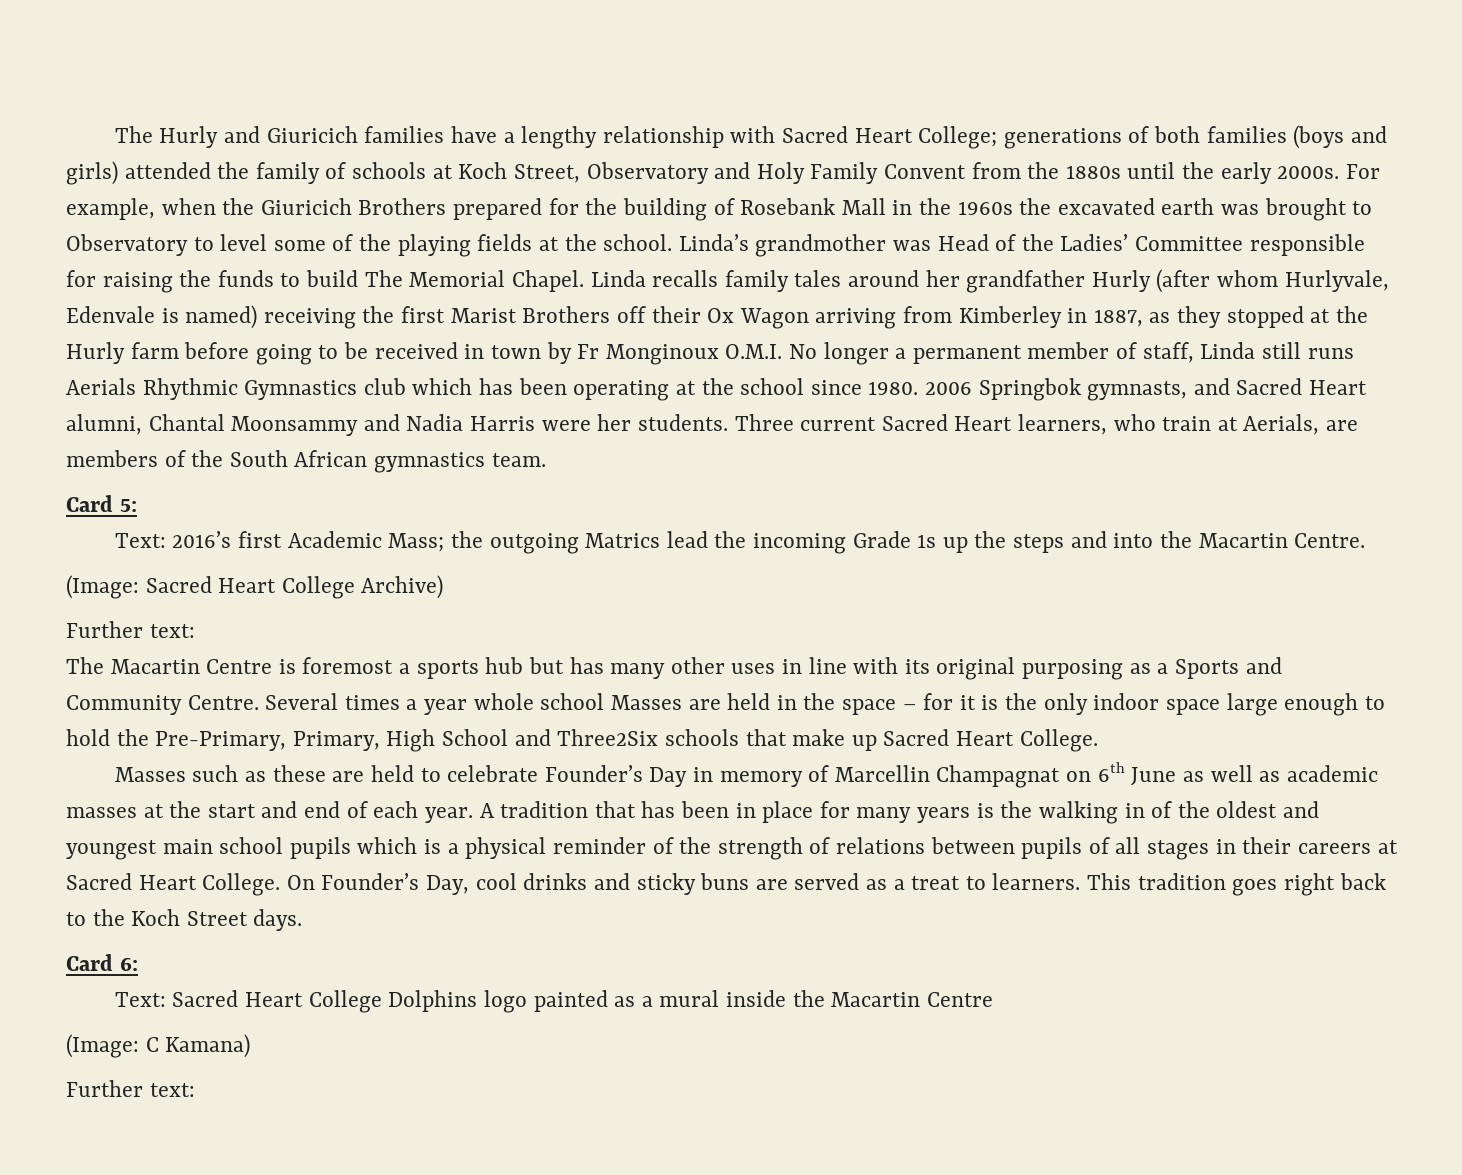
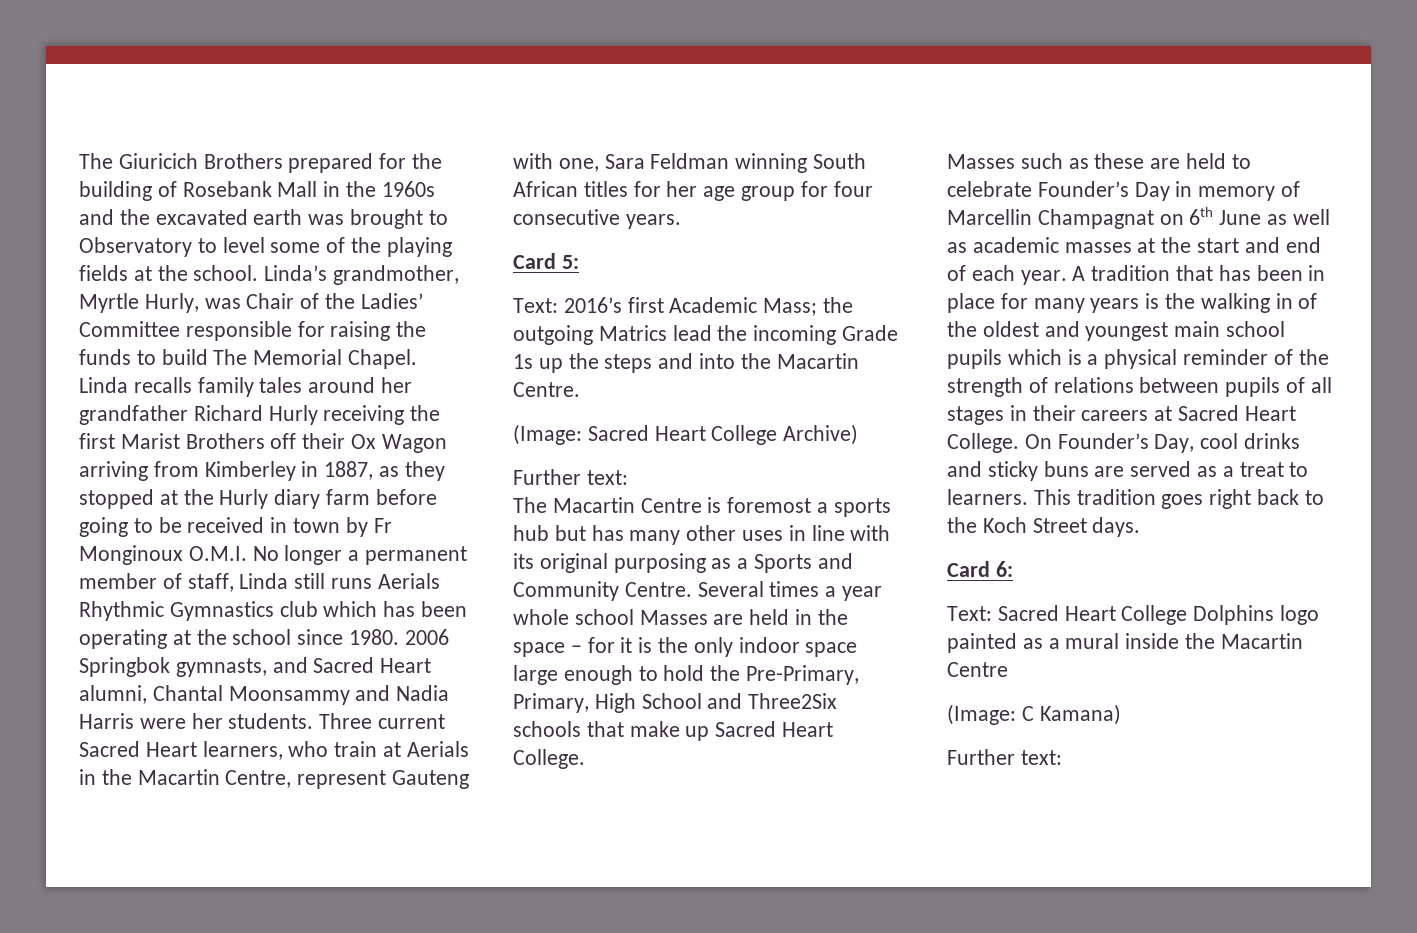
[114,125,1387,149] [66,161,1380,185] [66,198,255,220] The Hurly and Giuricich families have a lengthy relationship with Sacred Heart College; generations of both families (boys and girls) attended the family of schools at Koch Street, Observatory and Holy Family Convent from the 1880s until the early 2000s. For example, when the -> [79,153,113,169] The
(1013, 208) none -> [79,209,114,225] and
[755,234,989,257] grandmother was Head -> [333,265,460,285] [79,293,295,313] grandmother, Myrtle Hurly, was Chair
[1091,269,1389,293] [66,305,258,329] Hurly (after whom Hurlyvale, Edenvale is named) -> [193,405,318,425] Richard Hurly
(125, 353) none -> [274,489,321,509] diary
[1243,414,1359,435] [66,450,546,473] Aerials, are members of the South African gymnastics team. -> [406,741,469,757] [79,769,470,789] [513,153,867,173] [513,181,873,201] [513,209,681,229] Aerials in the Macartin Centre, represent Gauteng with one, Sara Feldman winning South African titles for her age group for four consecutive years.

